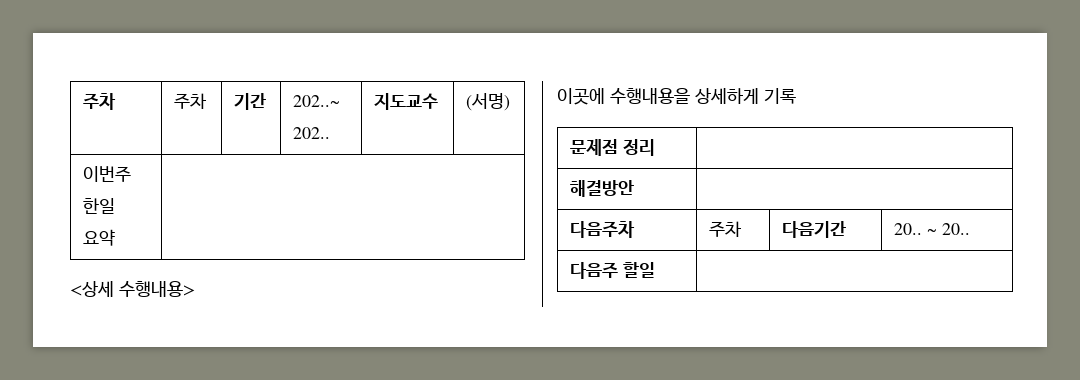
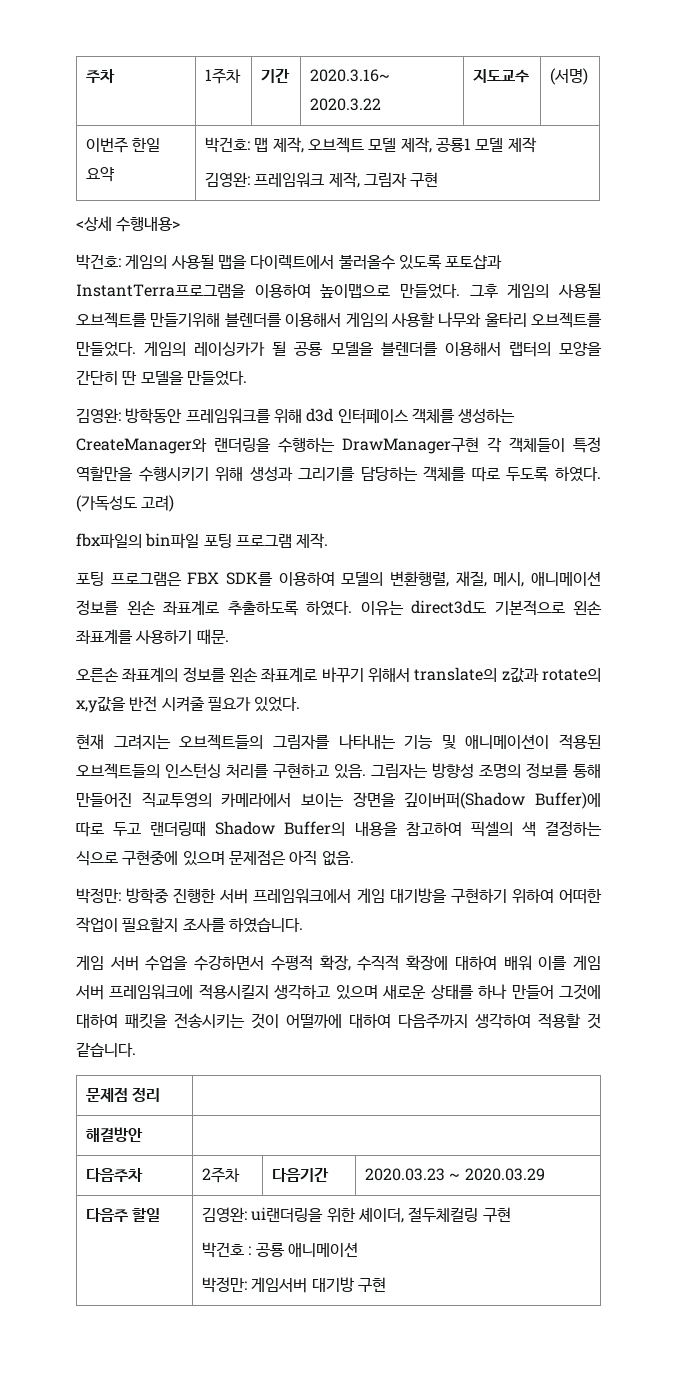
[83,93,117,110] [174,93,208,109] 주차 | 주차 -> [86,69,116,83] [205,68,242,84] 주차 | 1주차
[293,95,341,107] [293,127,331,139] 202..~ 202.. -> [310,69,391,82] [310,98,382,111] 2020.3.16~ 2020.3.22
[70,281,195,297] [557,88,796,105] // <상세 수행내용> // 이곳에 수행내용을 상세하게 기록 -> [205,137,537,153] [205,172,439,188] [76,216,181,232] [76,254,503,270] [76,283,602,299] [76,312,602,328] [76,341,602,357] [76,370,247,386] [76,408,516,424] [76,437,601,454] [76,466,601,482] [76,495,175,512] [76,533,329,549] [76,571,601,587] [76,600,602,616] [76,629,229,644] [76,667,601,683] [76,696,301,713] [76,734,601,750] [76,763,601,779] [76,792,602,809] [76,821,602,837] [76,850,354,866] [76,888,602,904] [76,917,303,933] [76,955,602,971] [75,984,601,1000] [76,1013,601,1029] [76,1042,136,1057] 박건호: 맵 제작, 오브젝트 모델 제작, 공룡1 모델 제작 // 김영완: 프레임워크 제작, 그림자 구현 // <상세 수행내용> // 박건호: 게임의 사용될 맵을 다이렉트에서 불러올수 있도록 포토샵과 InstantTerra프로그램을 이용하여 높이맵으로 만들었다. 그후 게임의 사용될 오브젝트를 만들기위해 블렌더를 이용해서 게임의 사용할 나무와 울타리 오브젝트를 만들었다. 게임의 레이싱카가 될 공룡 모델을 블렌더를 이용해서 랩터의 모양을 간단히 딴 모델을 만들었다. // 김영완: 방학동안 프레임워크를 위해 d3d 인터페이스 객체를 생성하는 CreateManager와 랜더링을 수행하는 DrawManager구현 각 객체들이 특정 역할만을 수행시키기 위해 생성과 그리기를 담당하는 객체를 따로 두도록 하였다. (가독성도 고려) // fbx파일의 bin파일 포팅 프로그램 제작. // 포팅 프로그램은 FBX SDK를 이용하여 모델의 변환행렬, 재질, 메시, 애니메이션 정보를 왼손 좌표계로 추출하도록 하였다. 이유는 direct3d도 기본적으로 왼손 좌표계를 사용하기 때문. // 오른손 좌표계의 정보를 왼손 좌표계로 바꾸기 위해서 translate의 z값과 rotate의 x,y값을 반전 시켜줄 필요가 있었다. // 현재 그려지는 오브젝트들의 그림자를 나타내는 기능 및 애니메이션이 적용된 오브젝트들의 인스턴싱 처리를 구현하고 있음. 그림자는 방향성 조명의 정보를 통해 만들어진 직교투영의 카메라에서 보이는 장면을 깊이버퍼(Shadow Buffer)에 따로 두고 랜더링때 Shadow Buffer의 내용을 참고하여 픽셀의 색 결정하는 식으로 구현중에 있으며 문제점은 아직 없음. // 박정만: 방학중 진행한 서버 프레임워크에서 게임 대기방을 구현하기 위하여 어떠한 작업이 필요할지 조사를 하였습니다. // 게임 서버 수업을 수강하면서 수평적 확장, 수직적 확장에 대하여 배워 이를 게임 서버 프레임워크에 적용시킬지 생각하고 있으며 새로운 상태를 하나 만들어 그것에 대하여 패킷을 전송시키는 것이 어떨까에 대하여 다음주까지 생각하여 적용할 것 같습니다.
[709,221,743,237] 주차 -> [202,1167,241,1183] 2주차
[894,223,971,235] 20.. ~ 20.. -> [365,1168,545,1181] 2020.03.23 ~ 2020.03.29
(656, 270) none -> [202,1207,511,1223] [202,1242,358,1258] [202,1277,386,1293] 김영완: ui랜더링을 위한 셰이더, 절두체컬링 구현 // 박건호 : 공룡 애니메이션 // 박정만: 게임서버 대기방 구현

